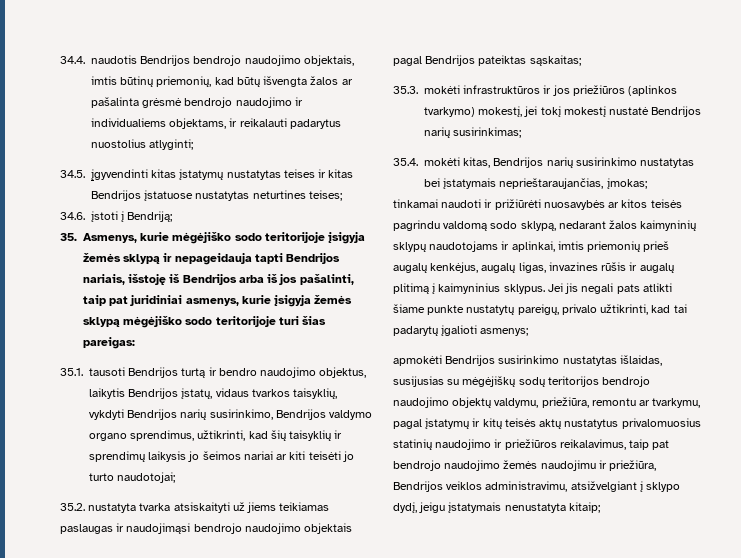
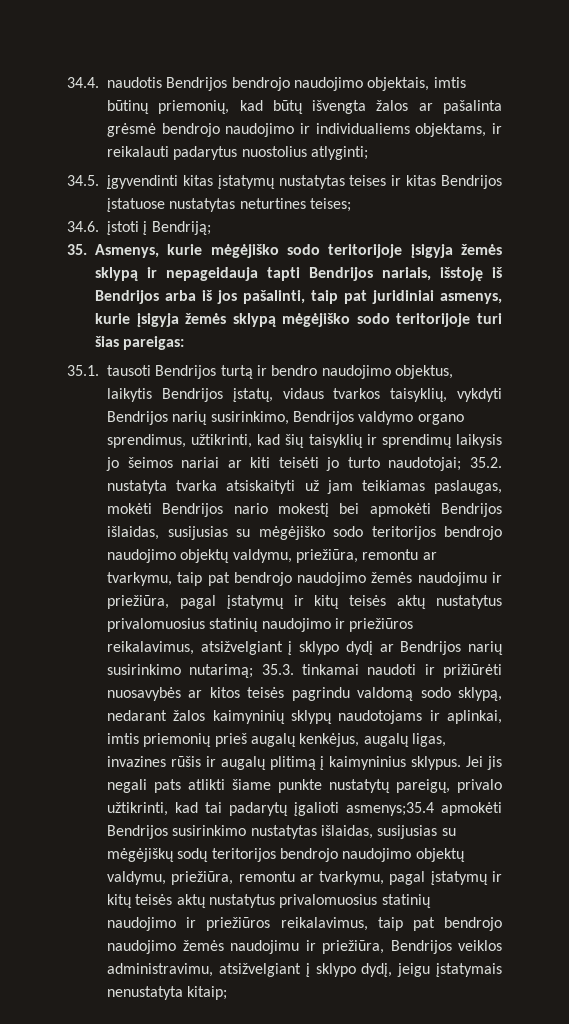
(176, 477) // -> (462, 464) none
[247,502,330,513] [60,523,353,534] [393,55,581,66] [393,85,678,96] [424,106,702,117] [424,127,522,138] [393,157,695,168] [424,178,647,189] jiems teikiamas paslaugas ir naudojimąsi bendrojo naudojimo objektais pagal Bendrijos pateiktas sąskaitas; // 35.3. mokėti infrastruktūros ir jos priežiūros (aplinkos tvarkymo) mokestį, jei tokį mokestį nustatė Bendrijos narių susirinkimas; // 35.4. mokėti kitas, Bendrijos narių susirinkimo nustatytas bei įstatymais neprieštaraujančias, įmokas; // -> [326,480,503,494] [107,503,502,517] [107,526,502,540] [107,549,437,563] [107,572,502,586] [107,595,502,609] [107,618,414,632] [107,641,504,655] [107,664,294,678] jam teikiamas paslaugas, mokėti Bendrijos nario mokestį bei apmokėti Bendrijos išlaidas, susijusias su mėgėjiško sodo teritorijos bendrojo naudojimo objektų valdymu, priežiūra, remontu ar tvarkymu, taip pat bendrojo naudojimo žemės naudojimu ir priežiūra, pagal įstatymų ir kitų teisės aktų nustatytus privalomuosius statinių naudojimo ir priežiūros reikalavimus, atsižvelgiant į sklypo dydį ar Bendrijos narių susirinkimo nutarimą; 35.3.
[480,328,529,336] asmenys; // -> [346,802,434,816] asmenys;35.4

